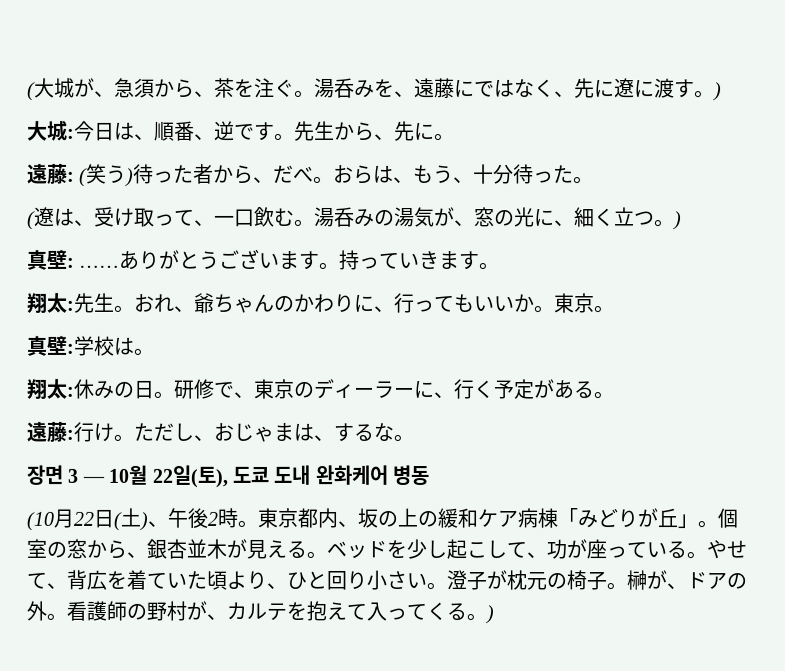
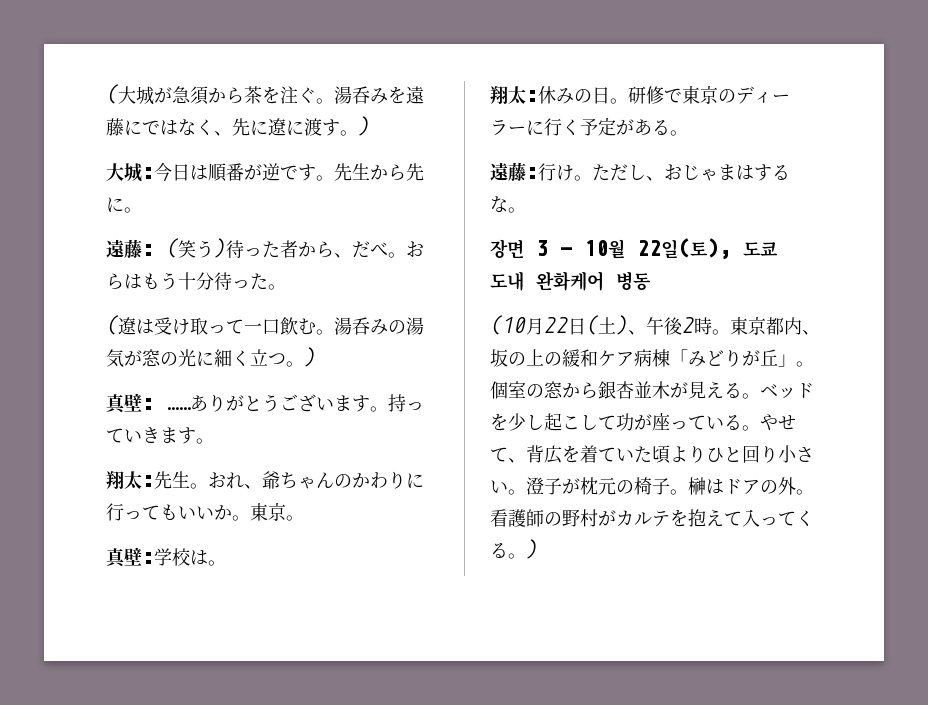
[94,90,115,97] 、 -> (172, 95) none
[194,90,215,97] 、 -> (244, 95) none
[394,91,415,98] 、 -> (406, 95) none
[134,120,215,141] 、順番、 -> [208,163,262,182] 順番が
[374,133,395,141] 、 -> (406, 172) none
[393,165,475,184] 、もう、 -> [142,272,178,290] もう
[74,219,95,226] 、 -> (154, 326) none
[194,219,215,226] 、 -> (244, 326) none
[454,220,475,227] 、 -> (142, 358) none
[554,220,575,227] 、 -> (214, 358) none
[374,305,395,313] 、 -> (424, 480) none
[233,391,254,398] 、 -> (682, 95) none
[433,392,454,399] 、 -> (544, 127) none
[313,434,334,441] 、 -> (754, 172) none
[126,551,147,558] 、 -> (598, 390) none
[526,552,547,559] 、 -> (616, 422) none
[266,582,287,589] 、 -> (706, 454) none
[646,570,687,590] が、 -> [706,479,724,494] は
[206,613,227,620] 、 -> (616, 518) none

